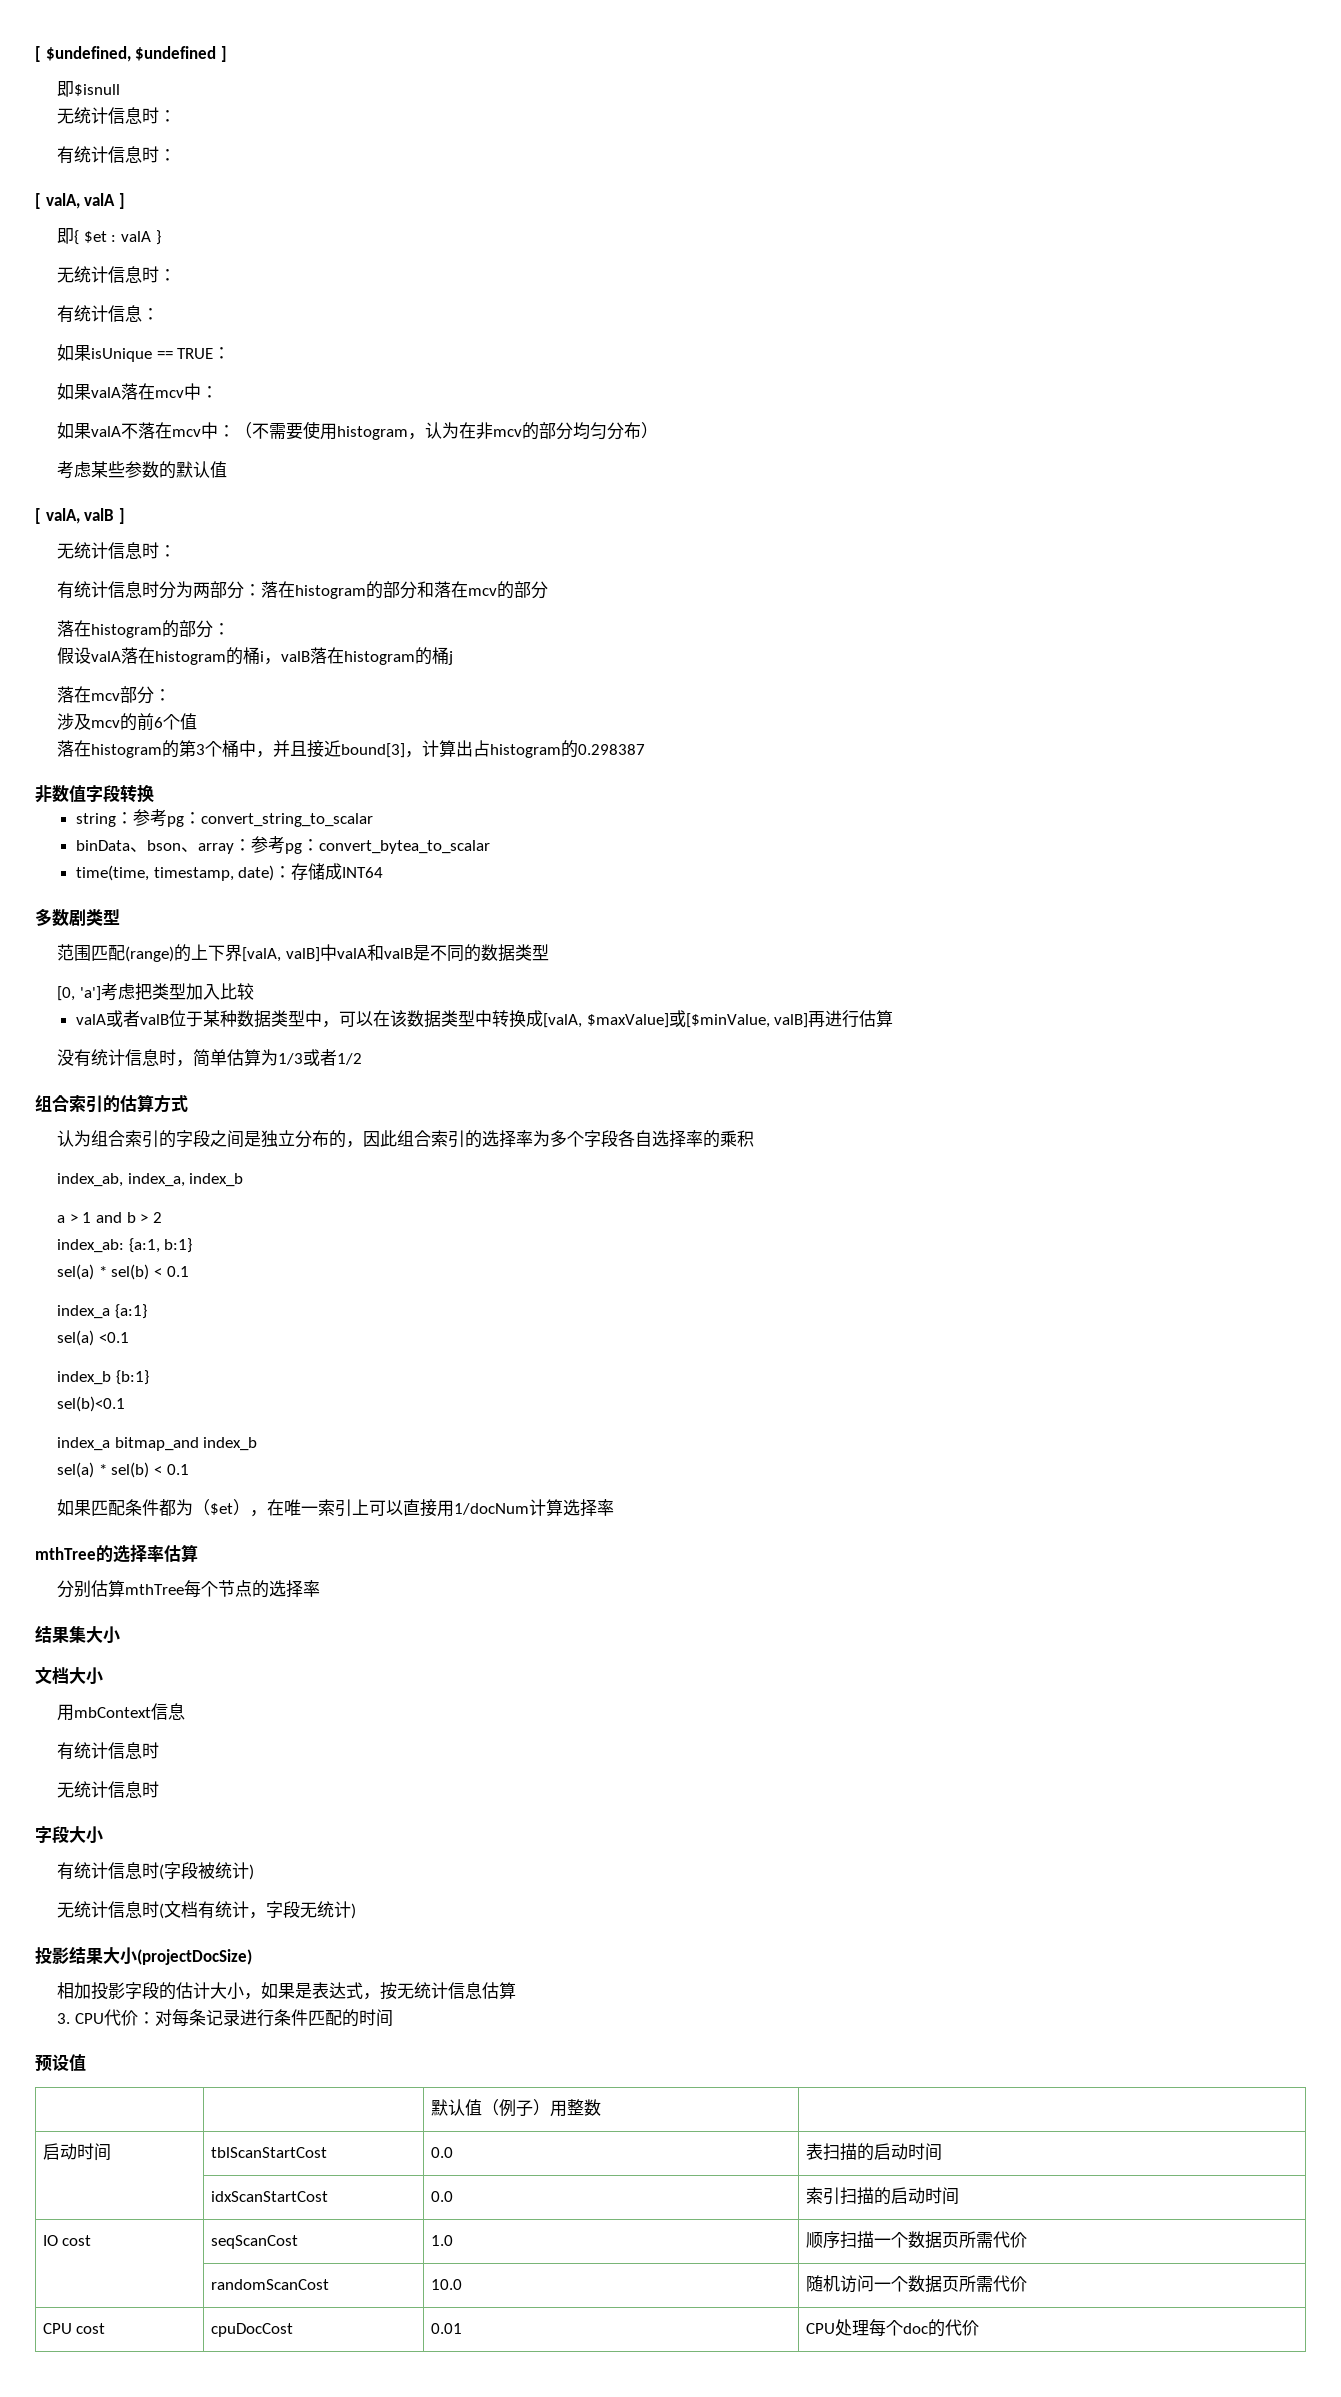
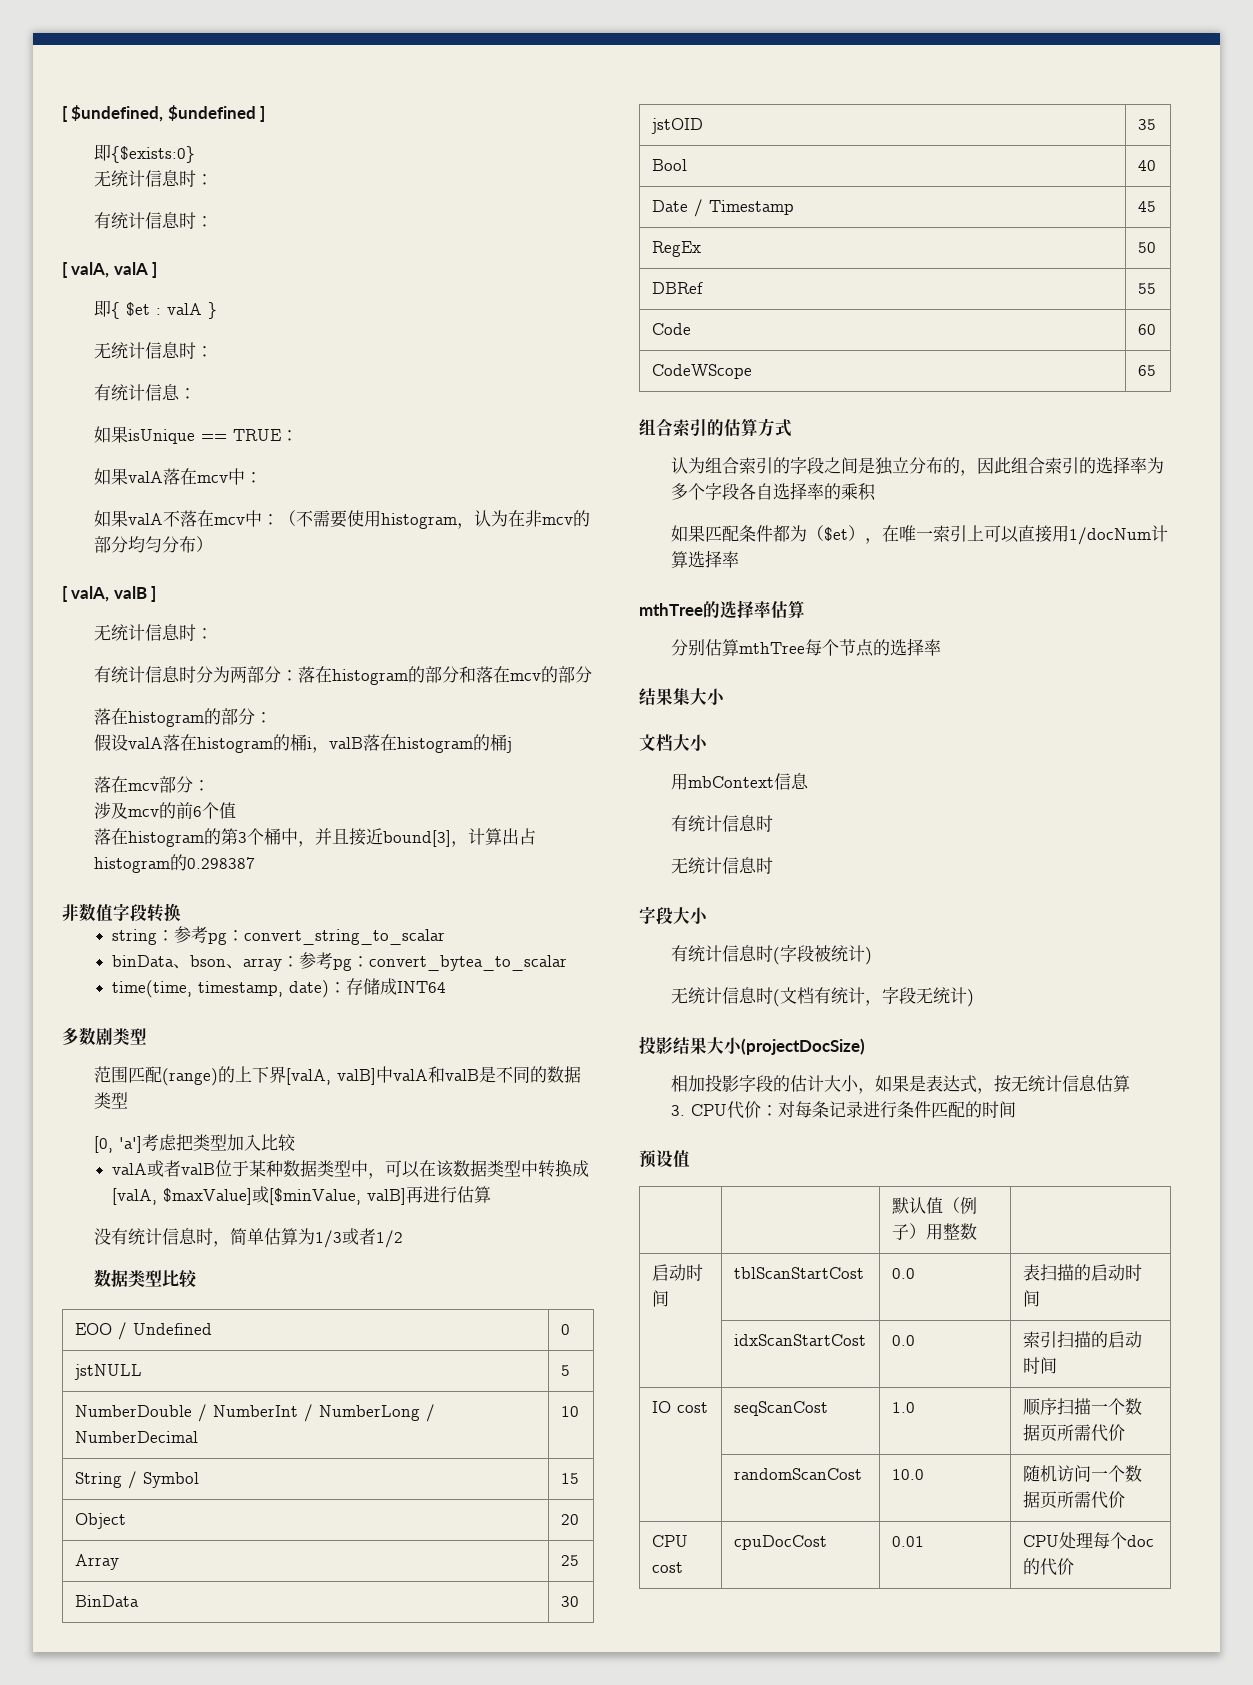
[74,84,121,96] $isnull -> [110,146,195,163] {$exists:0}
[57,461,228,479] // 考虑某些参数的默认值 -> (213, 544) none
(363, 1059) none -> [93,1269,198,1288] [74,1322,212,1340] [560,1324,570,1335] [73,1364,142,1380] [560,1365,570,1376] [74,1404,435,1422] [74,1431,198,1443] [560,1406,579,1417] [74,1471,199,1489] [560,1473,579,1484] [74,1513,126,1529] [560,1514,579,1525] [74,1554,119,1570] [560,1555,579,1566] [74,1595,139,1607] [560,1596,579,1607] [650,118,703,134] [1137,119,1156,130] [651,159,687,171] [1137,160,1156,171] [651,199,794,217] [1137,201,1156,212] [651,241,701,257] [1137,242,1156,253] [651,282,703,294] [1137,283,1156,294] [651,323,691,335] [1137,324,1156,335] [651,364,752,379] [1137,365,1156,376] // 数据类型比较 // EOO / Undefined | 0 // jstNULL | 5 // NumberDouble / NumberInt / NumberLong / NumberDecimal | 10 // String / Symbol | 15 // Object | 20 // Array | 25 // BinData | 30 // jstOID | 35 // Bool | 40 // Date / Timestamp | 45 // RegEx | 50 // DBRef | 55 // Code | 60 // CodeWScope | 65
[57,1173,244,1187] [57,1212,162,1223] [57,1238,193,1253] [57,1264,189,1280] [57,1304,147,1319] [57,1330,129,1346] [57,1370,149,1385] [57,1396,126,1412] [57,1437,258,1451] [57,1462,189,1478] // index_ab, index_a, index_b // a > 1 and b > 2 // index_ab: {a:1, b:1} // sel(a) * sel(b) < 0.1 // index_a {a:1} // sel(a) <0.1 // index_b {b:1} // sel(b)<0.1 // index_a bitmap_and index_b // sel(a) * sel(b) < 0.1 -> (876, 492) none

